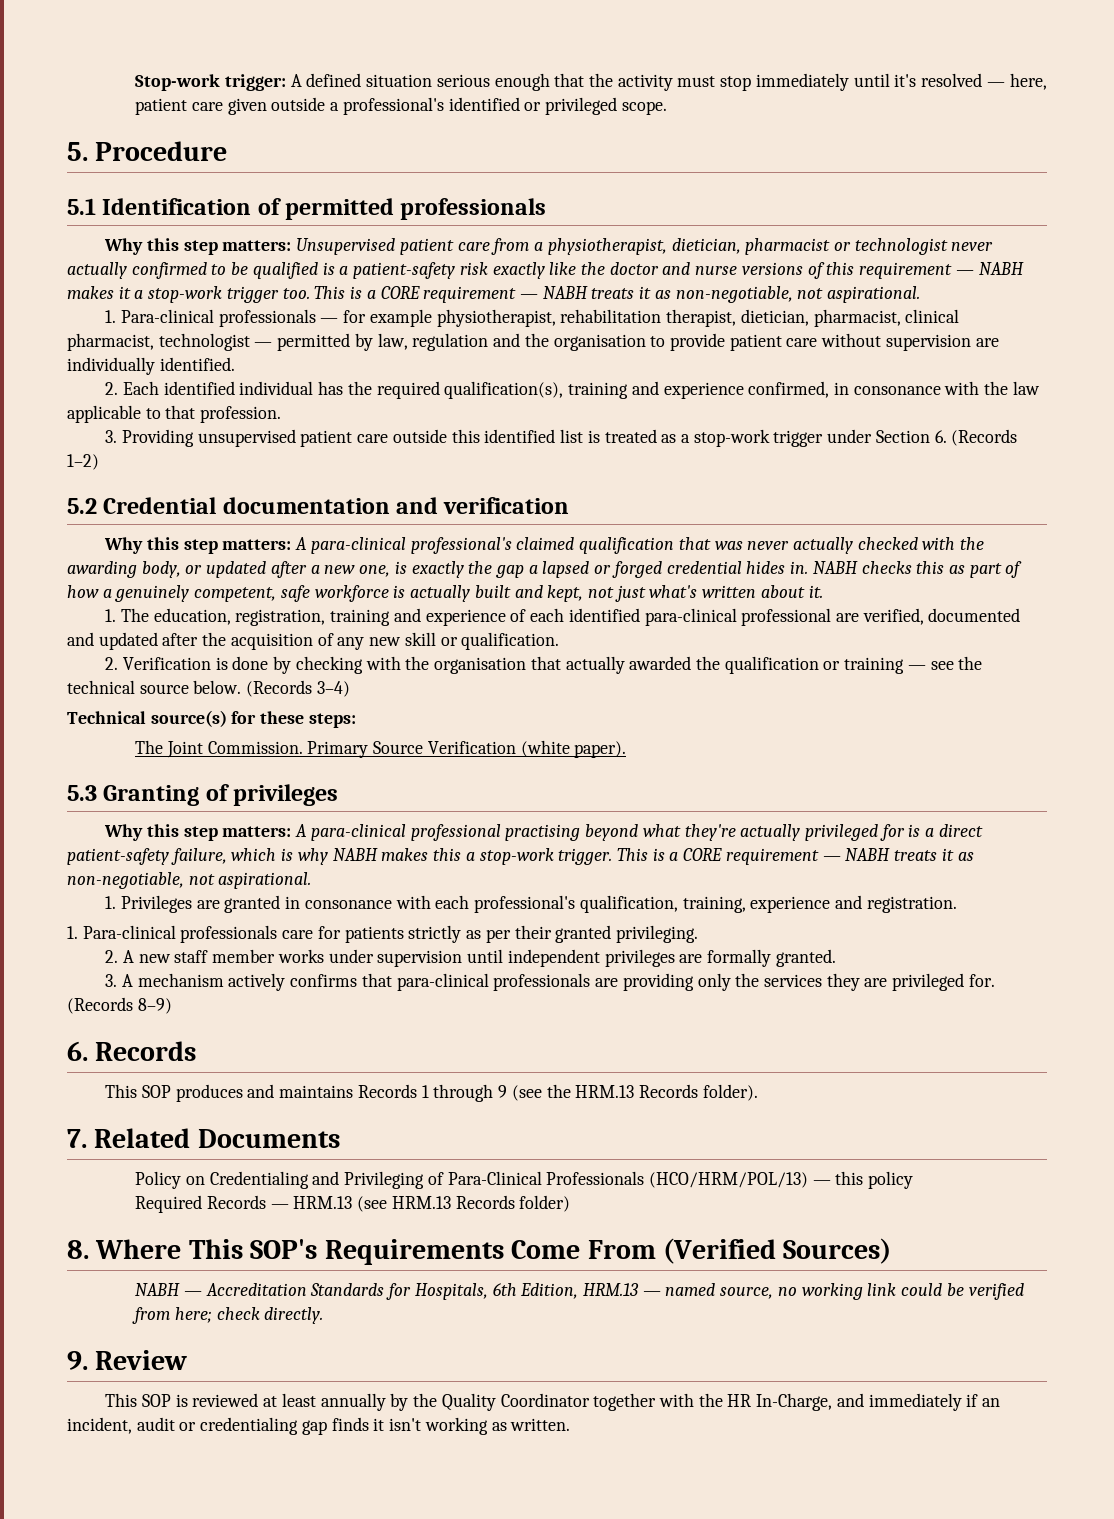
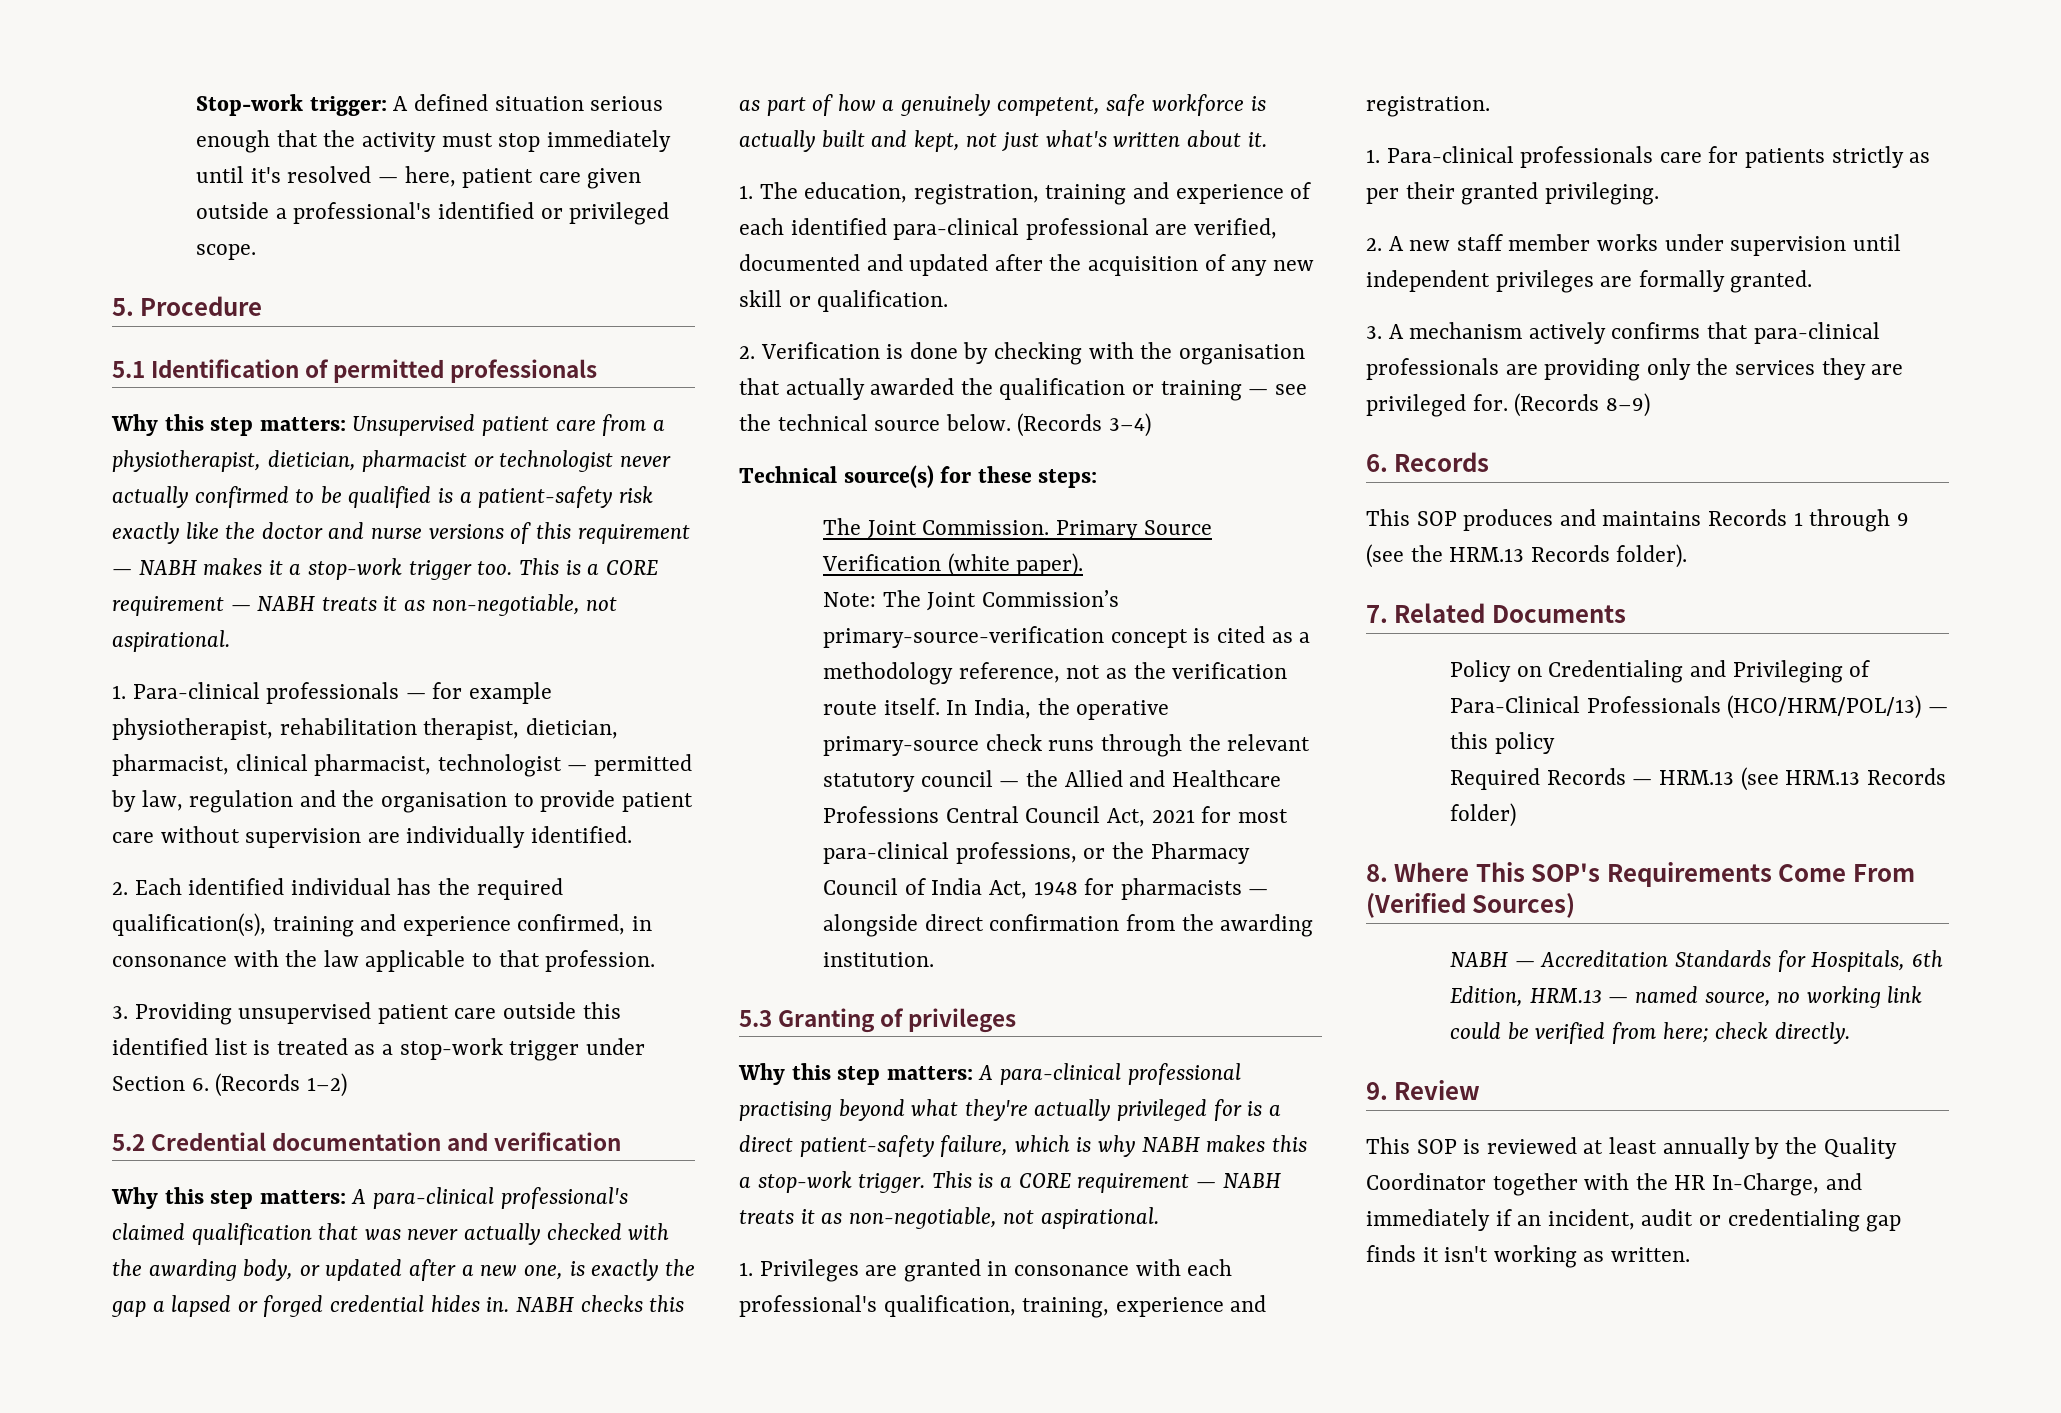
(627, 749) none -> [823,590,1120,611] [823,626,1311,648] [823,662,1288,685] [823,698,1170,720] [823,734,1311,757] [823,770,1281,792] [823,806,1288,827] [823,842,1250,864] [823,878,1269,900] [823,914,1314,937] [823,952,935,967] // Note: The Joint Commission’s primary-source-verification concept is cited as a methodology reference, not as the verification route itself. In India, the operative primary-source check runs through the relevant statutory council — the Allied and Healthcare Professions Central Council Act, 2021 for most para-clinical professions, or the Pharmacy Council of India Act, 1948 for pharmacists — alongside direct confirmation from the awarding institution.

